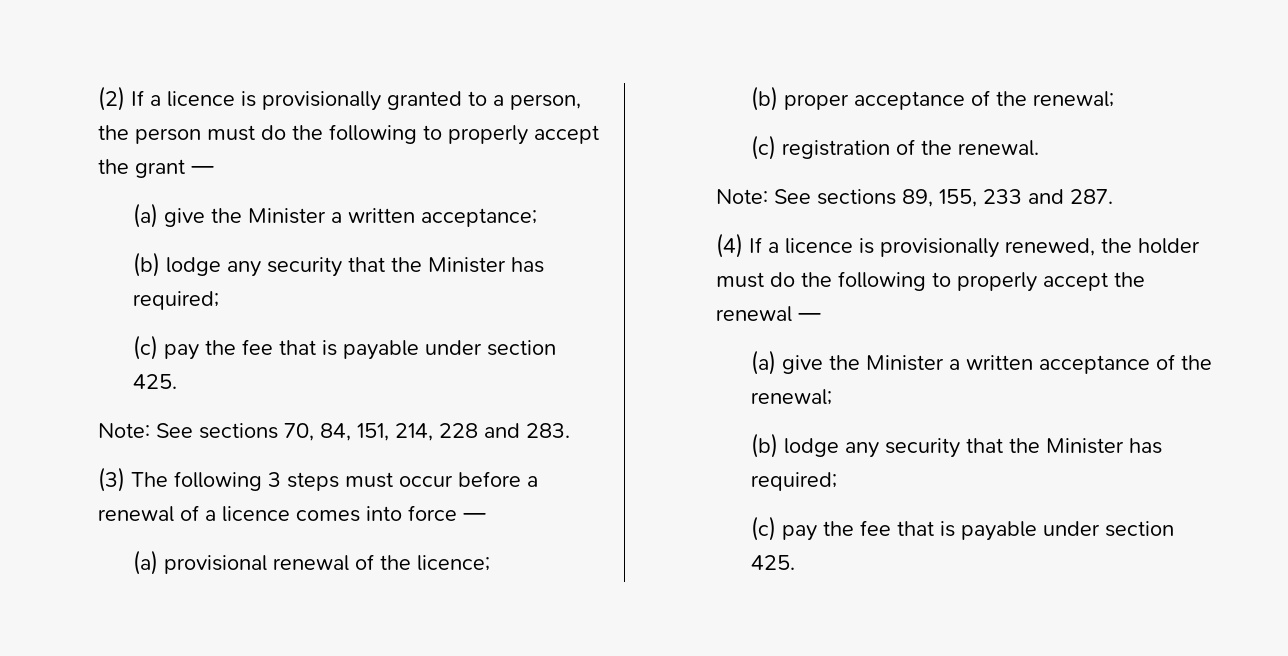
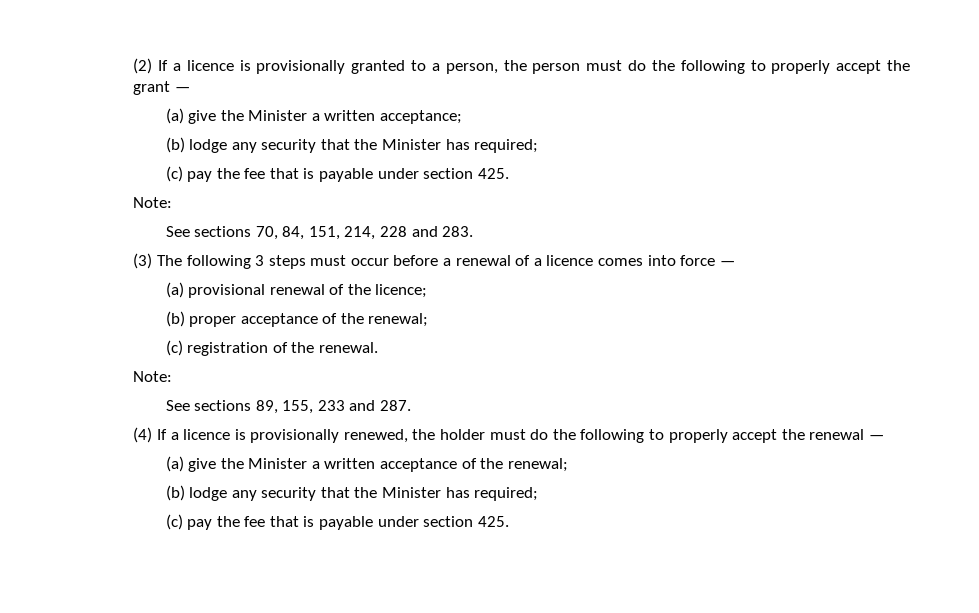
(151, 430) none -> (173, 202) //
(769, 196) none -> (173, 376) //

